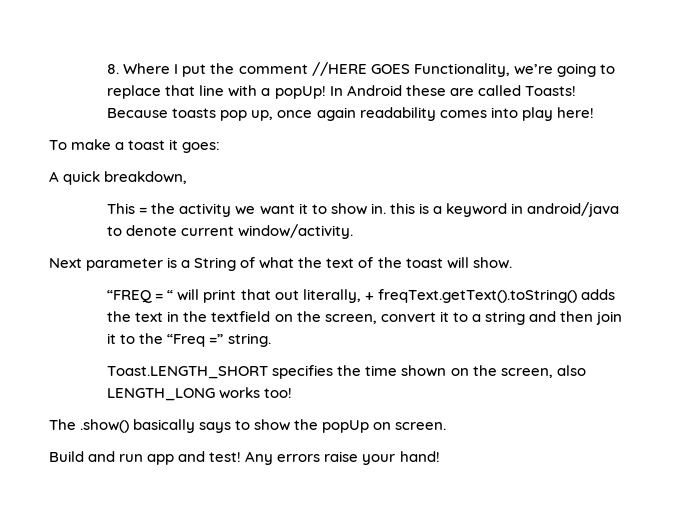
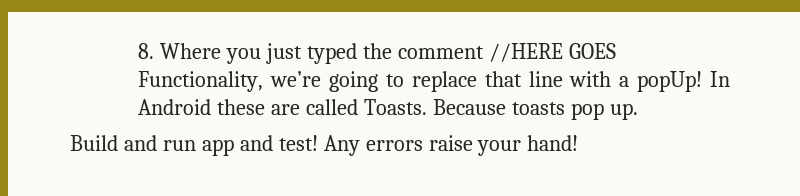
[174,64,207,77] I put -> [226,43,357,64] you just typed
[524,86,576,96] Toasts! -> [363,99,427,115] Toasts.
[251,107,594,121] [49,139,221,153] [49,171,188,185] [107,202,620,217] [107,224,354,239] [49,257,512,271] [107,289,615,303] [107,311,623,325] [107,333,271,347] [107,365,586,379] [107,387,293,401] [49,419,447,433] up, once again readability comes into play here! // To make a toast it goes: // A quick breakdown, // This = the activity we want it to show in. this is a keyword in android/java to denote current window/activity. // Next parameter is a String of what the text of the toast will show. // “FREQ = “ will print that out literally, + freqText.getText().toString() adds the text in the textfield on the screen, convert it to a string and then join it to the “Freq =” string. // Toast.LENGTH_SHORT specifies the time shown on the screen, also LENGTH_LONG works too! // The .show() basically says to show the popUp on screen. -> [609,103,638,120] up.

